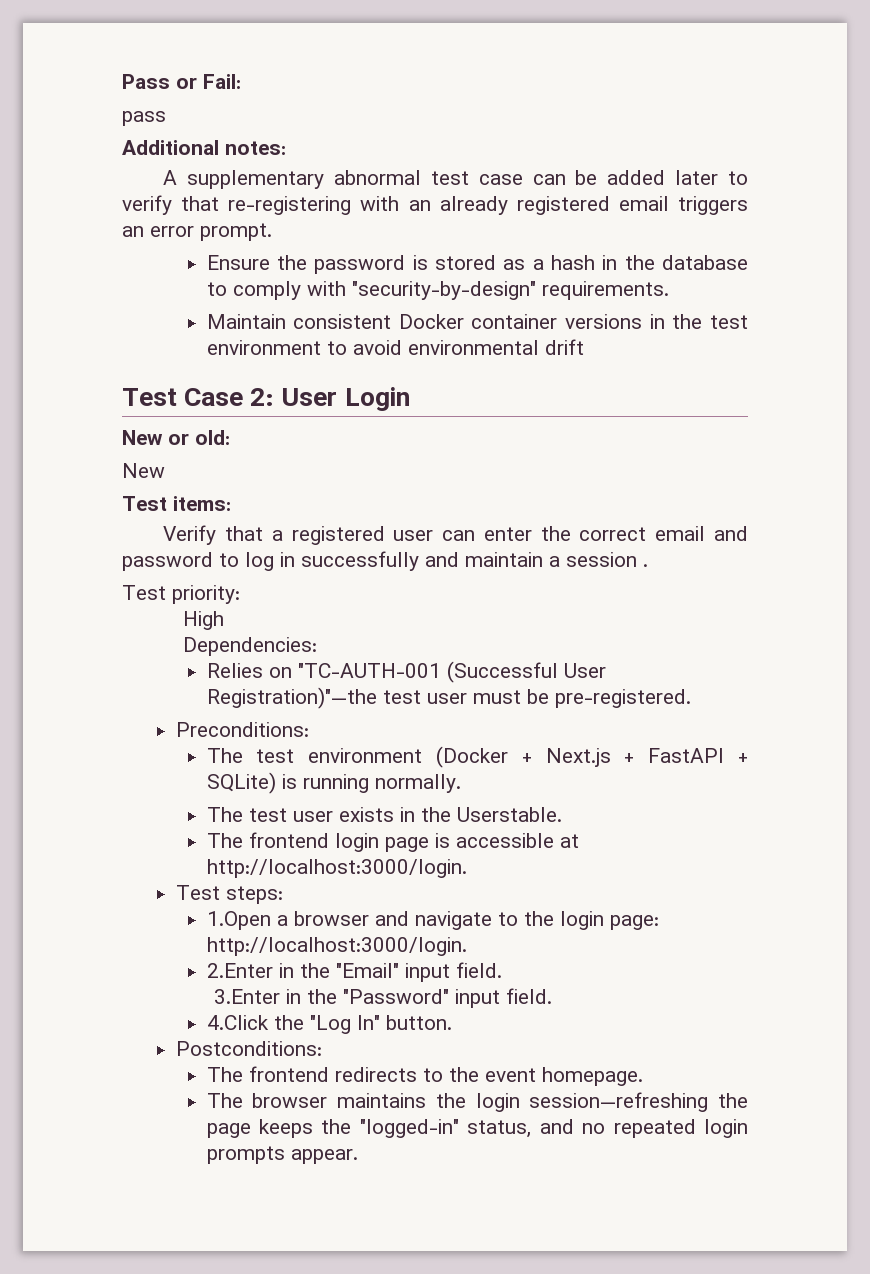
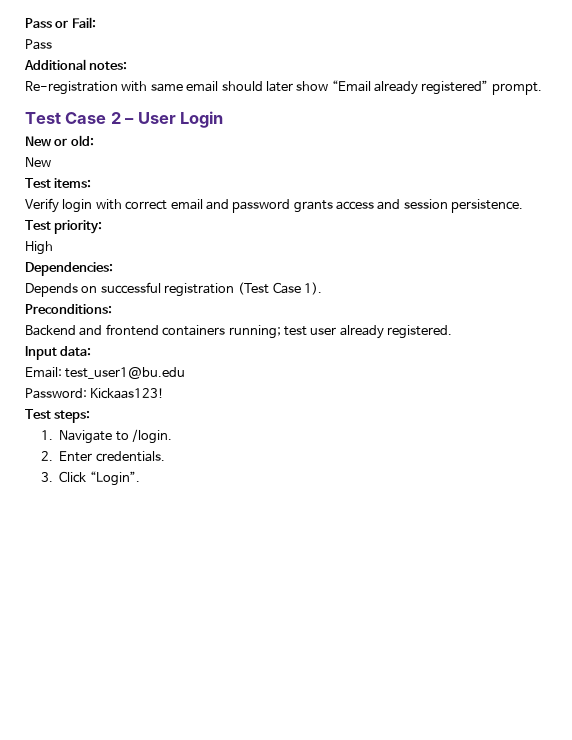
[122,111,166,126] pass -> [25,39,52,50] Pass
[163,170,749,189] [122,195,748,215] [122,223,272,241] [206,255,748,274] [206,281,669,300] [206,314,748,329] [206,339,584,355] A supplementary abnormal test case can be added later to verify that re-registering with an already registered email triggers an error prompt. // Ensure the password is stored as a hash in the database to comply with "security-by-design" requirements. // Maintain consistent Docker container versions in the test environment to avoid environmental drift -> [25,80,542,95] Re-registration with same email should later show “Email already registered” prompt.
[250,388,275,406] 2: -> [110,112,135,124] 2 –
[224,526,748,545] [122,551,648,571] [122,585,240,604] [183,611,225,630] [183,637,318,656] [206,661,606,683] [206,687,691,709] [175,722,309,737] [206,746,749,768] [206,772,461,794] [206,807,562,822] [206,832,579,852] [206,859,467,878] [175,885,283,904] [206,911,659,930] [206,937,467,956] [206,962,502,982] [214,988,553,1008] [206,1015,452,1034] [175,1041,322,1056] [206,1066,643,1086] [206,1092,748,1112] [206,1119,749,1138] [206,1146,358,1164] that a registered user can enter the correct email and password to log in successfully and maintain a session . // Test priority: // High // Dependencies: // Relies on "TC-AUTH-001 (Successful User Registration)"—the test user must be pre-registered. // Preconditions: // The test environment (Docker + Next.js + FastAPI + SQLite) is running normally. // The test user exists in the Userstable. // The frontend login page is accessible at http://localhost:3000/login. // Test steps: // 1.Open a browser and navigate to the login page: http://localhost:3000/login. // 2.Enter in the "Email" input field. // 3.Enter in the "Password" input field. // 4.Click the "Log In" button. // Postconditions: // The frontend redirects to the event homepage. // The browser maintains the login session—refreshing the page keeps the "logged-in" status, and no repeated login prompts appear. -> [62,199,524,213] [25,220,103,234] [25,241,53,255] [25,262,113,276] [25,282,323,297] [25,304,112,314] [25,324,452,339] [25,346,92,360] [25,367,186,379] [25,388,165,399] [25,409,91,423] [40,429,172,444] [40,451,165,462] [40,471,140,486] login with correct email and password grants access and session persistence. // Test priority: // High // Dependencies: // Depends on successful registration (Test Case 1). // Preconditions: // Backend and frontend containers running; test user already registered. // Input data: // Email: test_user1@bu.edu // Password: Kickaas123! // Test steps: // 1. Navigate to /login. // 2. Enter credentials. // 3. Click “Login”.

